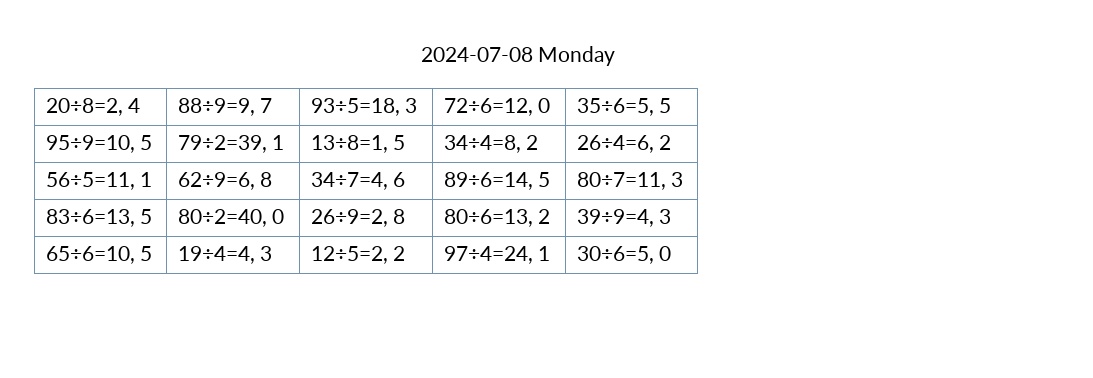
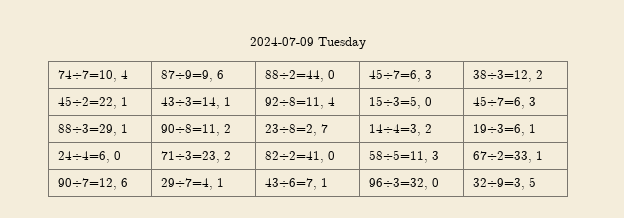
[420,46,616,66] [45,98,141,116] [177,98,273,116] [310,98,418,116] [443,98,551,116] [576,98,672,116] [45,135,153,153] [177,135,285,153] [310,135,406,153] [443,135,539,153] [576,135,672,153] [45,172,153,190] [177,172,273,190] [310,172,406,190] [443,172,551,190] [576,172,684,190] [45,209,153,227] [177,209,285,227] [310,209,406,227] [443,209,551,227] [576,209,672,227] [45,246,153,264] [177,246,273,264] [310,246,406,264] [443,246,551,264] [576,246,672,264] 2024-07-08 Monday // 20÷8=2, 4 | 88÷9=9, 7 | 93÷5=18, 3 | 72÷6=12, 0 | 35÷6=5, 5 // 95÷9=10, 5 | 79÷2=39, 1 | 13÷8=1, 5 | 34÷4=8, 2 | 26÷4=6, 2 // 56÷5=11, 1 | 62÷9=6, 8 | 34÷7=4, 6 | 89÷6=14, 5 | 80÷7=11, 3 // 83÷6=13, 5 | 80÷2=40, 0 | 26÷9=2, 8 | 80÷6=13, 2 | 39÷9=4, 3 // 65÷6=10, 5 | 19÷4=4, 3 | 12÷5=2, 2 | 97÷4=24, 1 | 30÷6=5, 0 -> [250,37,366,49] [58,70,129,82] [161,70,225,82] [265,70,336,82] [369,69,433,82] [473,70,544,82] [58,96,129,109] [161,97,232,109] [265,97,336,109] [369,96,433,109] [473,96,537,109] [58,124,129,136] [161,124,232,136] [265,124,329,136] [369,124,433,136] [473,124,537,136] [58,151,122,163] [161,151,232,163] [265,151,336,163] [369,150,440,163] [473,151,544,163] [58,178,129,190] [161,178,225,190] [265,178,329,190] [369,178,440,190] [473,177,537,190] 2024-07-09 Tuesday // 74÷7=10, 4 | 87÷9=9, 6 | 88÷2=44, 0 | 45÷7=6, 3 | 38÷3=12, 2 // 45÷2=22, 1 | 43÷3=14, 1 | 92÷8=11, 4 | 15÷3=5, 0 | 45÷7=6, 3 // 88÷3=29, 1 | 90÷8=11, 2 | 23÷8=2, 7 | 14÷4=3, 2 | 19÷3=6, 1 // 24÷4=6, 0 | 71÷3=23, 2 | 82÷2=41, 0 | 58÷5=11, 3 | 67÷2=33, 1 // 90÷7=12, 6 | 29÷7=4, 1 | 43÷6=7, 1 | 96÷3=32, 0 | 32÷9=3, 5

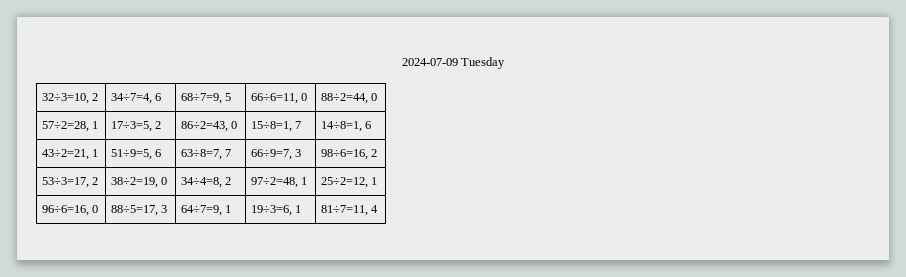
[58,70,129,82] [161,70,225,82] [265,70,336,82] [369,69,433,82] [473,70,533,82] 74÷7=10, 4 | 87÷9=9, 6 | 88÷2=44, 0 | 45÷7=6, 3 | 38÷3=12, -> [41,93,99,104] [110,93,162,104] [180,93,232,104] [250,93,308,104] [320,93,378,104] [41,121,99,132] [110,121,162,132] [180,121,238,132] [250,121,302,132] [320,121,372,132] [41,149,99,160] [110,149,162,160] [180,149,232,160] [250,149,302,160] [320,149,368,160] 32÷3=10, 2 | 34÷7=4, 6 | 68÷7=9, 5 | 66÷6=11, 0 | 88÷2=44, 0 // 57÷2=28, 1 | 17÷3=5, 2 | 86÷2=43, 0 | 15÷8=1, 7 | 14÷8=1, 6 // 43÷2=21, 1 | 51÷9=5, 6 | 63÷8=7, 7 | 66÷9=7, 3 | 98÷6=16,
[58,96,129,109] [161,97,232,109] [265,97,336,109] [369,96,433,109] [473,96,537,109] [58,124,129,136] [161,124,232,136] [265,124,329,136] [369,124,433,136] [473,124,537,136] [58,151,122,163] [161,151,232,163] [265,151,336,163] [369,150,440,163] [473,151,544,163] [58,178,129,190] [161,178,225,190] [265,178,329,190] [369,178,440,190] [473,177,537,190] 45÷2=22, 1 | 43÷3=14, 1 | 92÷8=11, 4 | 15÷3=5, 0 | 45÷7=6, 3 // 88÷3=29, 1 | 90÷8=11, 2 | 23÷8=2, 7 | 14÷4=3, 2 | 19÷3=6, 1 // 24÷4=6, 0 | 71÷3=23, 2 | 82÷2=41, 0 | 58÷5=11, 3 | 67÷2=33, 1 // 90÷7=12, 6 | 29÷7=4, 1 | 43÷6=7, 1 | 96÷3=32, 0 | 32÷9=3, 5 -> [41,177,99,188] [110,177,168,188] [180,177,232,188] [250,177,308,188] [320,177,378,188] [41,205,99,216] [110,205,168,216] [180,205,232,216] [250,205,302,216] [320,205,379,216] 53÷3=17, 2 | 38÷2=19, 0 | 34÷4=8, 2 | 97÷2=48, 1 | 25÷2=12, 1 // 96÷6=16, 0 | 88÷5=17, 3 | 64÷7=9, 1 | 19÷3=6, 1 | 81÷7=11, 4

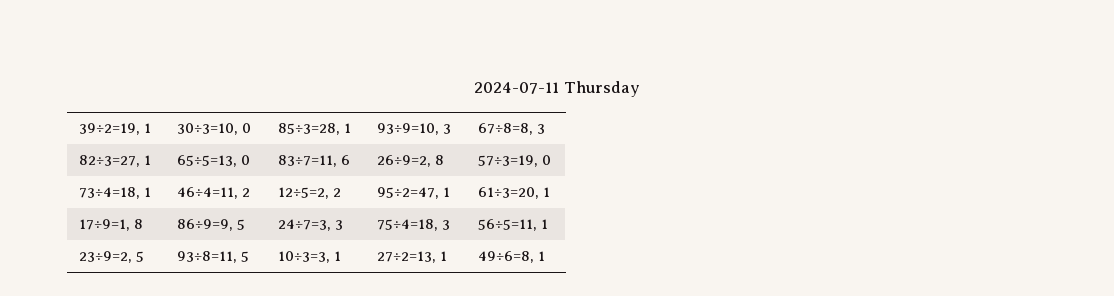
[401,57,506,69] [41,93,99,104] [110,93,162,104] [180,93,232,104] [250,93,308,104] [320,93,378,104] [41,121,99,132] [110,121,162,132] [180,121,238,132] [250,121,302,132] [320,121,372,132] [41,149,99,160] [110,149,162,160] [180,149,232,160] [250,149,302,160] [320,149,378,160] [41,177,99,188] [110,177,168,188] [180,177,232,188] [250,177,308,188] [320,177,378,188] [41,205,99,216] [110,205,168,216] [180,205,232,216] [250,205,302,216] [320,205,379,216] 2024-07-09 Tuesday // 32÷3=10, 2 | 34÷7=4, 6 | 68÷7=9, 5 | 66÷6=11, 0 | 88÷2=44, 0 // 57÷2=28, 1 | 17÷3=5, 2 | 86÷2=43, 0 | 15÷8=1, 7 | 14÷8=1, 6 // 43÷2=21, 1 | 51÷9=5, 6 | 63÷8=7, 7 | 66÷9=7, 3 | 98÷6=16, 2 // 53÷3=17, 2 | 38÷2=19, 0 | 34÷4=8, 2 | 97÷2=48, 1 | 25÷2=12, 1 // 96÷6=16, 0 | 88÷5=17, 3 | 64÷7=9, 1 | 19÷3=6, 1 | 81÷7=11, 4 -> [474,81,640,97] [79,123,152,135] [177,123,252,135] [278,123,352,135] [377,123,452,135] [478,123,546,135] [79,155,152,167] [177,155,251,167] [278,155,351,167] [377,155,445,167] [478,155,552,167] [79,187,152,199] [177,187,251,199] [278,187,342,199] [377,187,451,199] [478,187,551,199] [79,219,144,231] [177,219,246,231] [278,219,344,231] [377,219,451,231] [478,219,549,231] [79,251,145,263] [177,251,250,263] [278,251,342,263] [377,251,448,263] [478,251,546,263] 2024-07-11 Thursday // 39÷2=19, 1 | 30÷3=10, 0 | 85÷3=28, 1 | 93÷9=10, 3 | 67÷8=8, 3 // 82÷3=27, 1 | 65÷5=13, 0 | 83÷7=11, 6 | 26÷9=2, 8 | 57÷3=19, 0 // 73÷4=18, 1 | 46÷4=11, 2 | 12÷5=2, 2 | 95÷2=47, 1 | 61÷3=20, 1 // 17÷9=1, 8 | 86÷9=9, 5 | 24÷7=3, 3 | 75÷4=18, 3 | 56÷5=11, 1 // 23÷9=2, 5 | 93÷8=11, 5 | 10÷3=3, 1 | 27÷2=13, 1 | 49÷6=8, 1

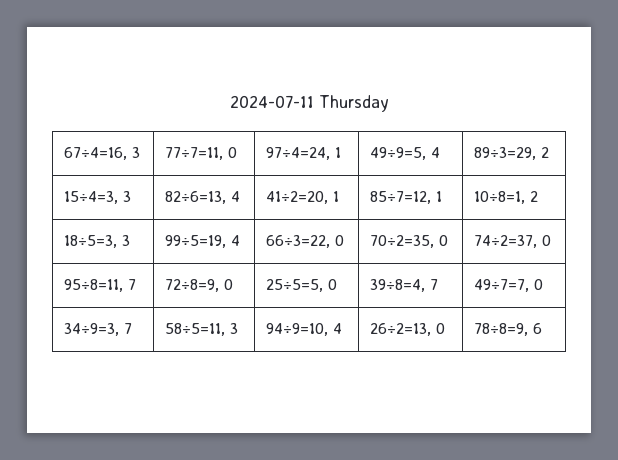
[79,123,152,135] [177,123,252,135] [278,123,352,135] [377,123,452,135] [478,123,546,135] [79,155,152,167] [177,155,251,167] [278,155,338,167] 39÷2=19, 1 | 30÷3=10, 0 | 85÷3=28, 1 | 93÷9=10, 3 | 67÷8=8, 3 // 82÷3=27, 1 | 65÷5=13, 0 | 83÷7=11, -> [64,147,141,160] [165,147,238,160] [266,147,342,160] [370,147,441,160] [474,147,550,160] [64,191,132,204] [165,191,241,204] [266,191,340,204] [370,191,443,204] [474,191,539,204] [64,235,131,248] [165,235,241,248] [266,235,345,248] [370,235,449,248] [474,235,552,248] [64,279,137,292] [165,279,234,292] [266,279,338,292] [370,279,439,292] [474,279,544,292] [64,323,133,336] [165,323,239,336] [266,323,343,336] [370,323,446,336] [474,323,529,336] 67÷4=16, 3 | 77÷7=11, 0 | 97÷4=24, 1 | 49÷9=5, 4 | 89÷3=29, 2 // 15÷4=3, 3 | 82÷6=13, 4 | 41÷2=20, 1 | 85÷7=12, 1 | 10÷8=1, 2 // 18÷5=3, 3 | 99÷5=19, 4 | 66÷3=22, 0 | 70÷2=35, 0 | 74÷2=37, 0 // 95÷8=11, 7 | 72÷8=9, 0 | 25÷5=5, 0 | 39÷8=4, 7 | 49÷7=7, 0 // 34÷9=3, 7 | 58÷5=11, 3 | 94÷9=10, 4 | 26÷2=13, 0 | 78÷8=9,
[377,155,445,167] [478,155,552,167] [79,187,152,199] [177,187,251,199] [278,187,342,199] [377,187,451,199] [478,187,551,199] [79,219,144,231] [177,219,246,231] [278,219,344,231] [377,219,451,231] [478,219,549,231] [79,251,145,263] [177,251,250,263] [278,251,342,263] [377,251,448,263] [478,251,546,263] | 26÷9=2, 8 | 57÷3=19, 0 // 73÷4=18, 1 | 46÷4=11, 2 | 12÷5=2, 2 | 95÷2=47, 1 | 61÷3=20, 1 // 17÷9=1, 8 | 86÷9=9, 5 | 24÷7=3, 3 | 75÷4=18, 3 | 56÷5=11, 1 // 23÷9=2, 5 | 93÷8=11, 5 | 10÷3=3, 1 | 27÷2=13, 1 | 49÷6=8, 1 -> (543, 328) none

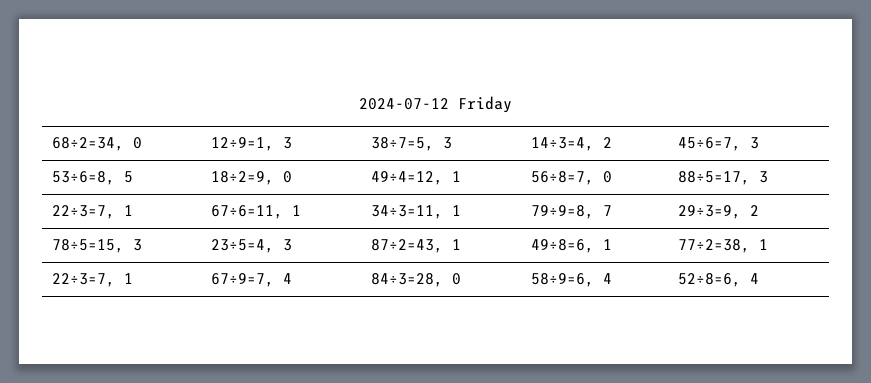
[229,95,389,112] [64,147,141,160] [165,147,238,160] [266,147,342,160] [370,147,441,160] [474,147,550,160] [64,191,132,204] [165,191,241,204] [266,191,340,204] [370,191,443,204] [474,191,539,204] [64,235,131,248] [165,235,241,248] [266,235,345,248] [370,235,449,248] [474,235,552,248] [64,279,137,292] [165,279,234,292] [266,279,338,292] [370,279,439,292] [474,279,544,292] [64,323,133,336] [165,323,239,336] [266,323,343,336] [370,323,446,336] [474,323,543,336] 2024-07-11 Thursday // 67÷4=16, 3 | 77÷7=11, 0 | 97÷4=24, 1 | 49÷9=5, 4 | 89÷3=29, 2 // 15÷4=3, 3 | 82÷6=13, 4 | 41÷2=20, 1 | 85÷7=12, 1 | 10÷8=1, 2 // 18÷5=3, 3 | 99÷5=19, 4 | 66÷3=22, 0 | 70÷2=35, 0 | 74÷2=37, 0 // 95÷8=11, 7 | 72÷8=9, 0 | 25÷5=5, 0 | 39÷8=4, 7 | 49÷7=7, 0 // 34÷9=3, 7 | 58÷5=11, 3 | 94÷9=10, 4 | 26÷2=13, 0 | 78÷8=9, 6 -> [359,96,512,113] [52,137,143,151] [211,137,293,151] [371,137,453,151] [531,137,613,151] [678,137,760,151] [52,171,134,185] [211,171,293,185] [371,171,462,185] [531,171,613,185] [678,171,769,185] [52,205,134,219] [211,205,302,219] [371,205,462,219] [531,205,613,219] [678,205,760,219] [52,239,143,253] [211,239,293,253] [371,239,462,253] [531,239,613,253] [678,239,769,253] [52,273,134,287] [211,273,293,287] [371,273,462,287] [531,273,613,287] [678,273,760,287] 2024-07-12 Friday // 68÷2=34, 0 | 12÷9=1, 3 | 38÷7=5, 3 | 14÷3=4, 2 | 45÷6=7, 3 // 53÷6=8, 5 | 18÷2=9, 0 | 49÷4=12, 1 | 56÷8=7, 0 | 88÷5=17, 3 // 22÷3=7, 1 | 67÷6=11, 1 | 34÷3=11, 1 | 79÷9=8, 7 | 29÷3=9, 2 // 78÷5=15, 3 | 23÷5=4, 3 | 87÷2=43, 1 | 49÷8=6, 1 | 77÷2=38, 1 // 22÷3=7, 1 | 67÷9=7, 4 | 84÷3=28, 0 | 58÷9=6, 4 | 52÷8=6, 4

